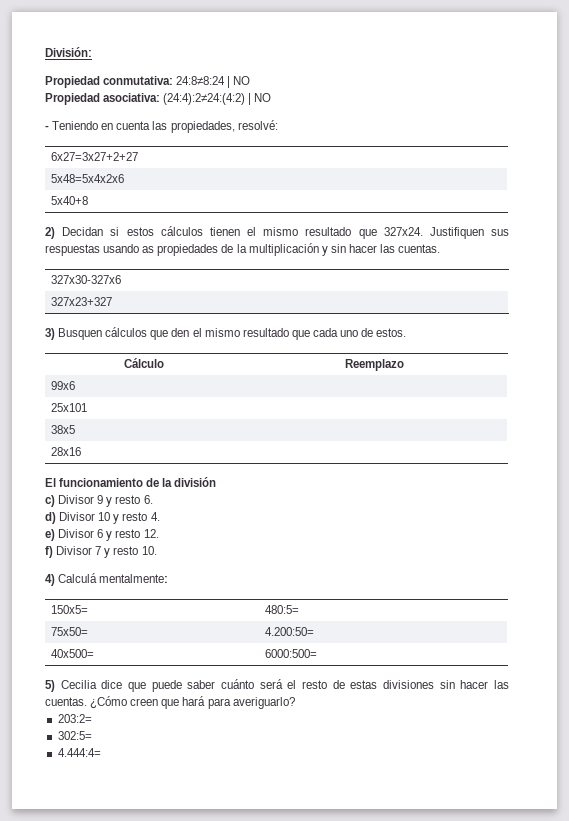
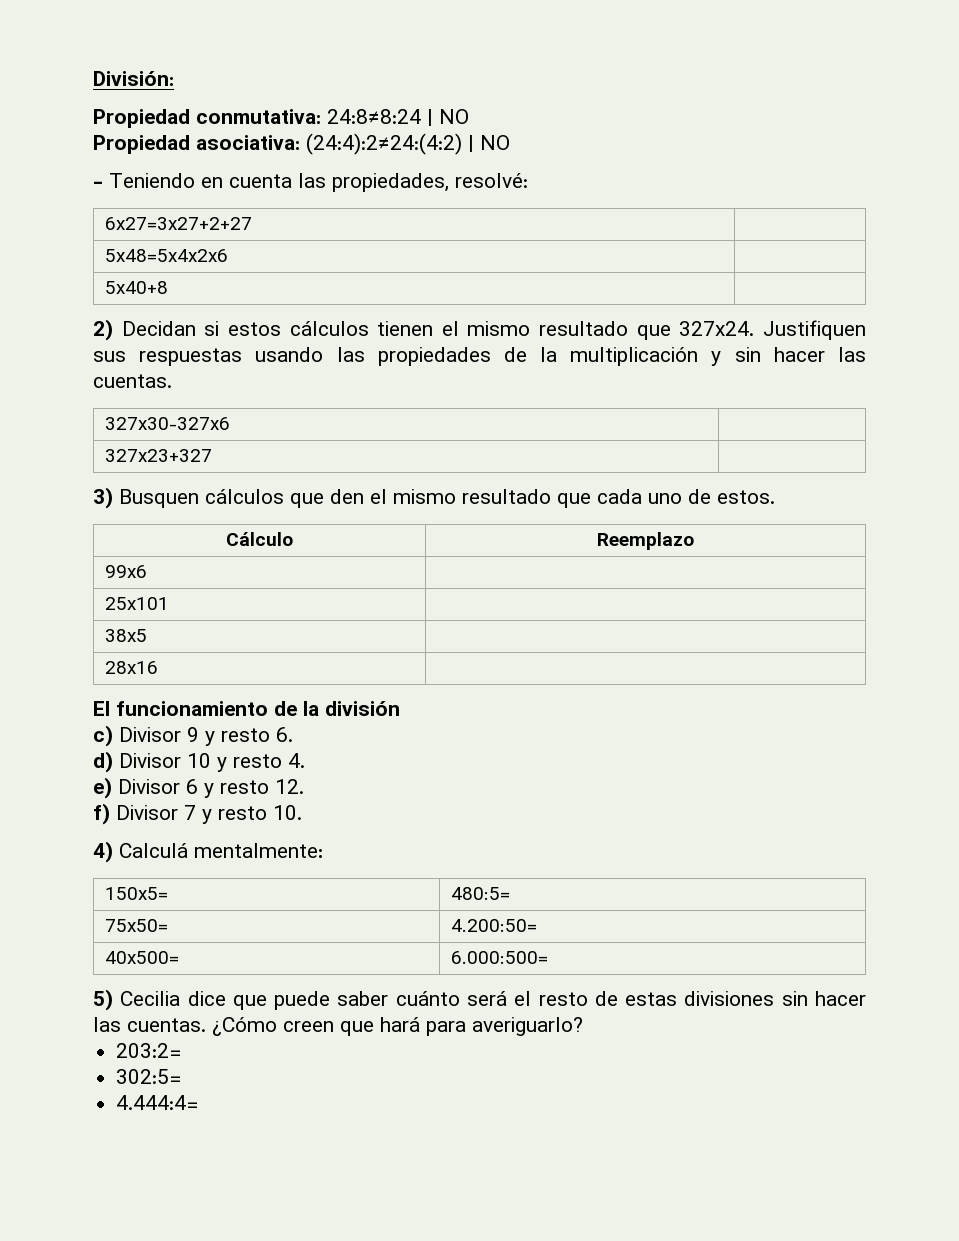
[142,246,155,253] as -> [336,347,365,362] las
[265,649,318,658] 6000:500= -> [451,951,549,964] 6.000:500=

